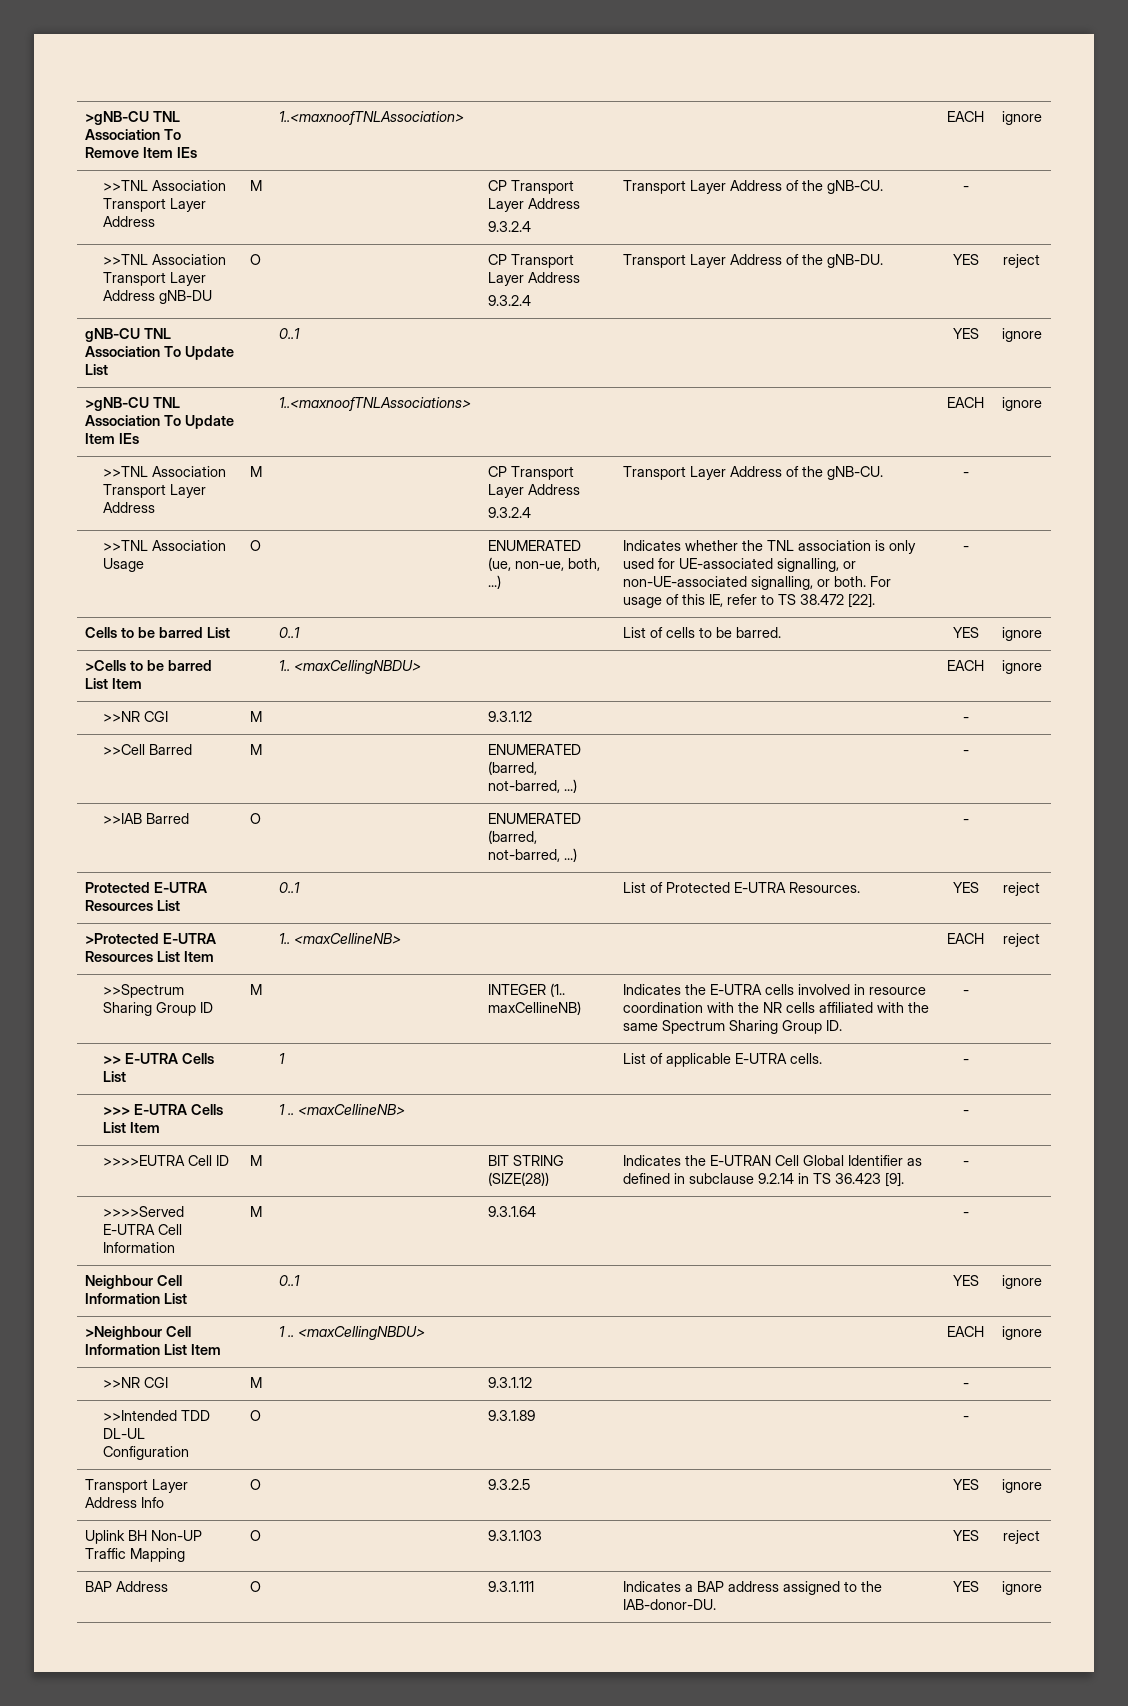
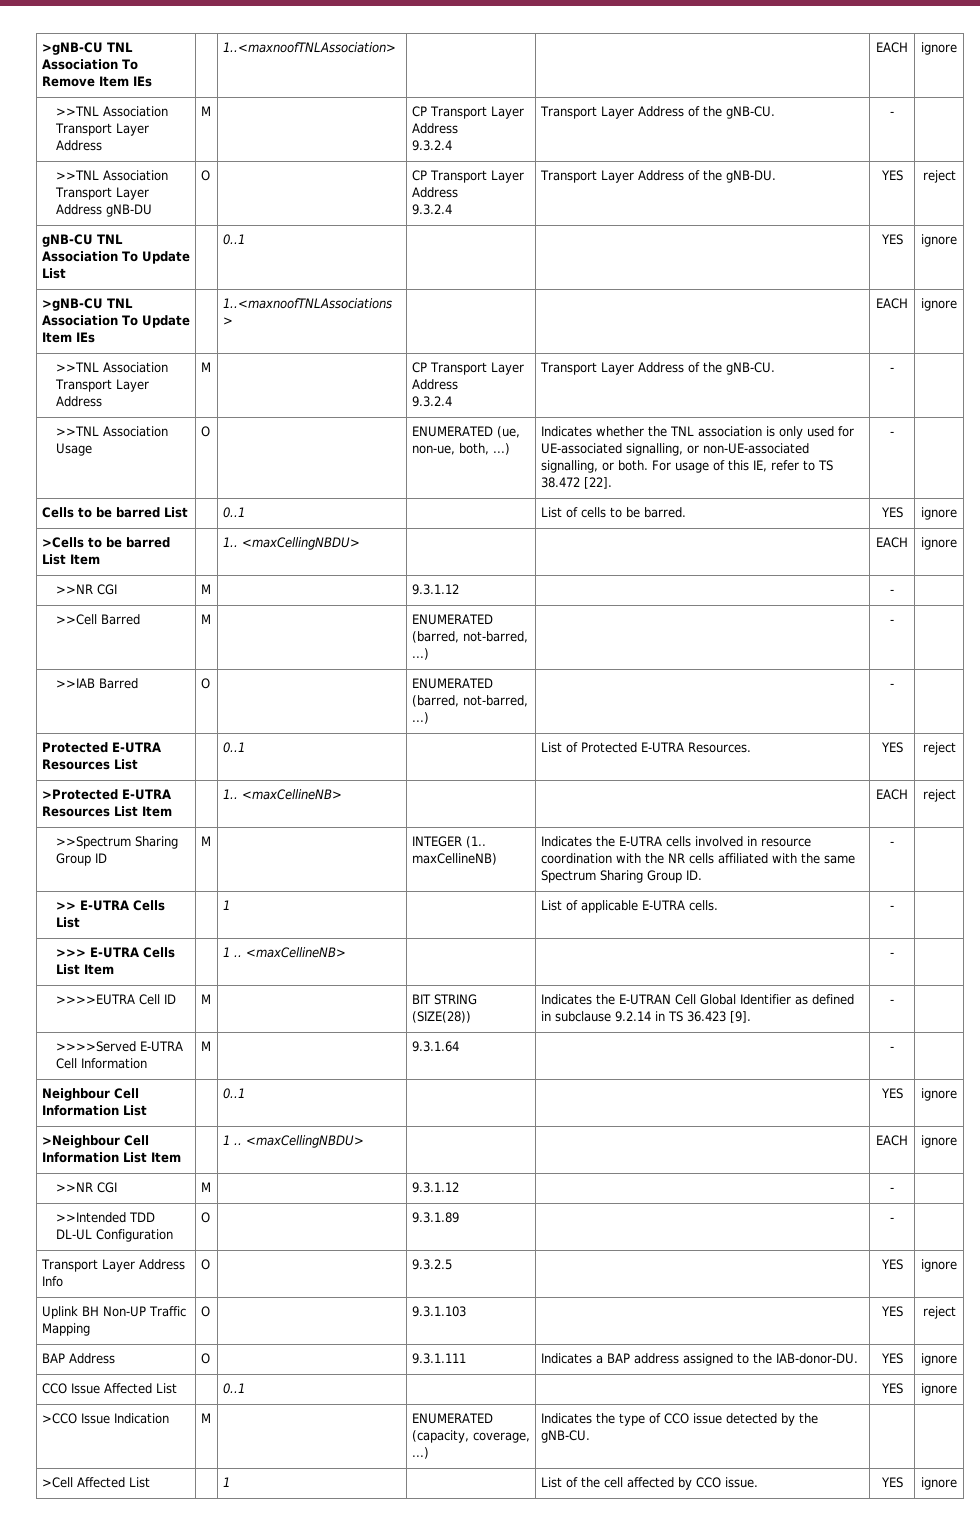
(1042, 1588) none -> [41,1383,177,1394] [222,1383,245,1394] [880,1383,903,1394] [921,1383,957,1396] [41,1413,169,1424] [200,1413,211,1423] [411,1413,493,1424] [411,1430,530,1443] [411,1447,429,1459] [540,1413,818,1426] [540,1430,590,1443] [41,1477,150,1488] [222,1477,230,1487] [540,1477,758,1490] [880,1477,903,1488] [921,1477,957,1490] // CCO Issue Affected List | | 0..1 | | | YES | ignore // >CCO Issue Indication | M | | ENUMERATED (capacity, coverage, ...) | Indicates the type of CCO issue detected by the gNB-CU. | | // >Cell Affected List | | 1 | | List of the cell affected by CCO issue. | YES | ignore

